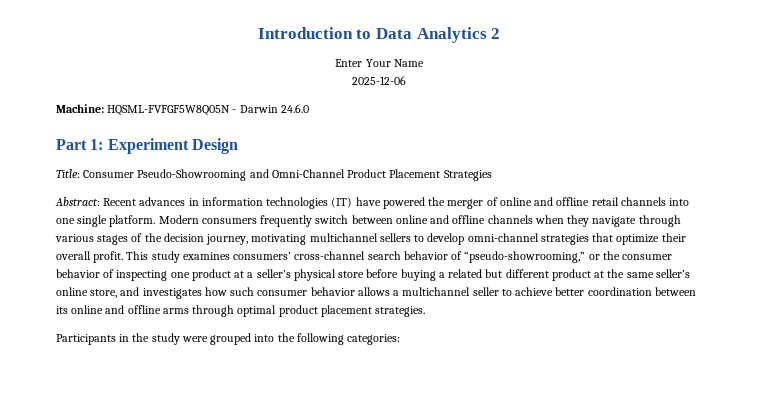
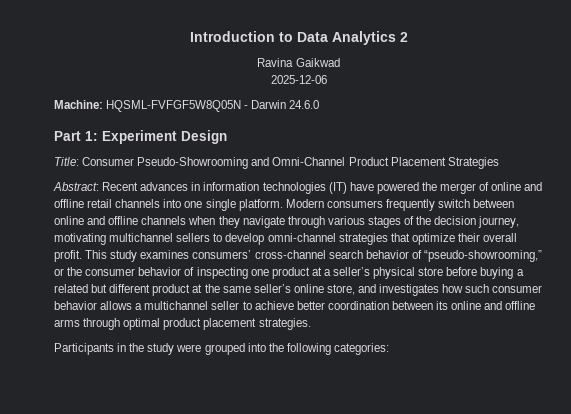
[335,59,424,67] Enter Your Name -> [257,58,340,67] Ravina Gaikwad

